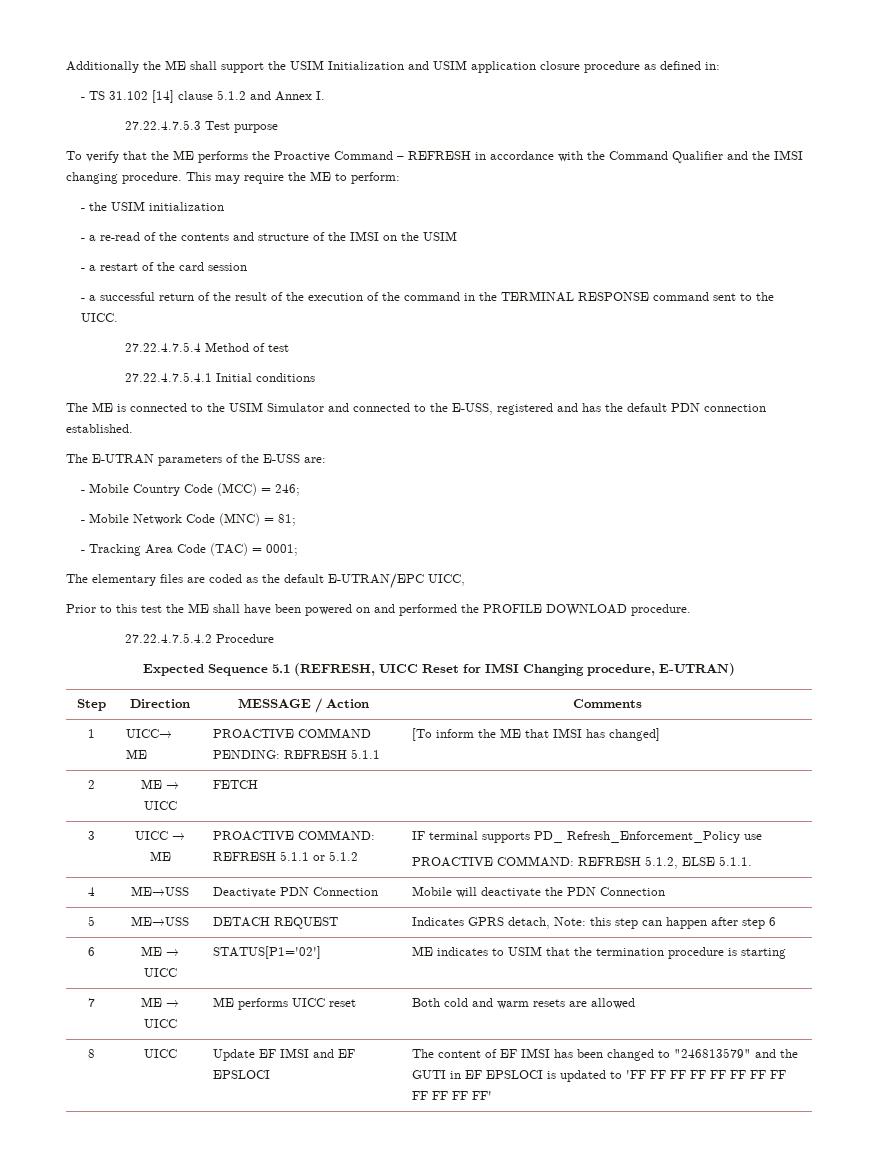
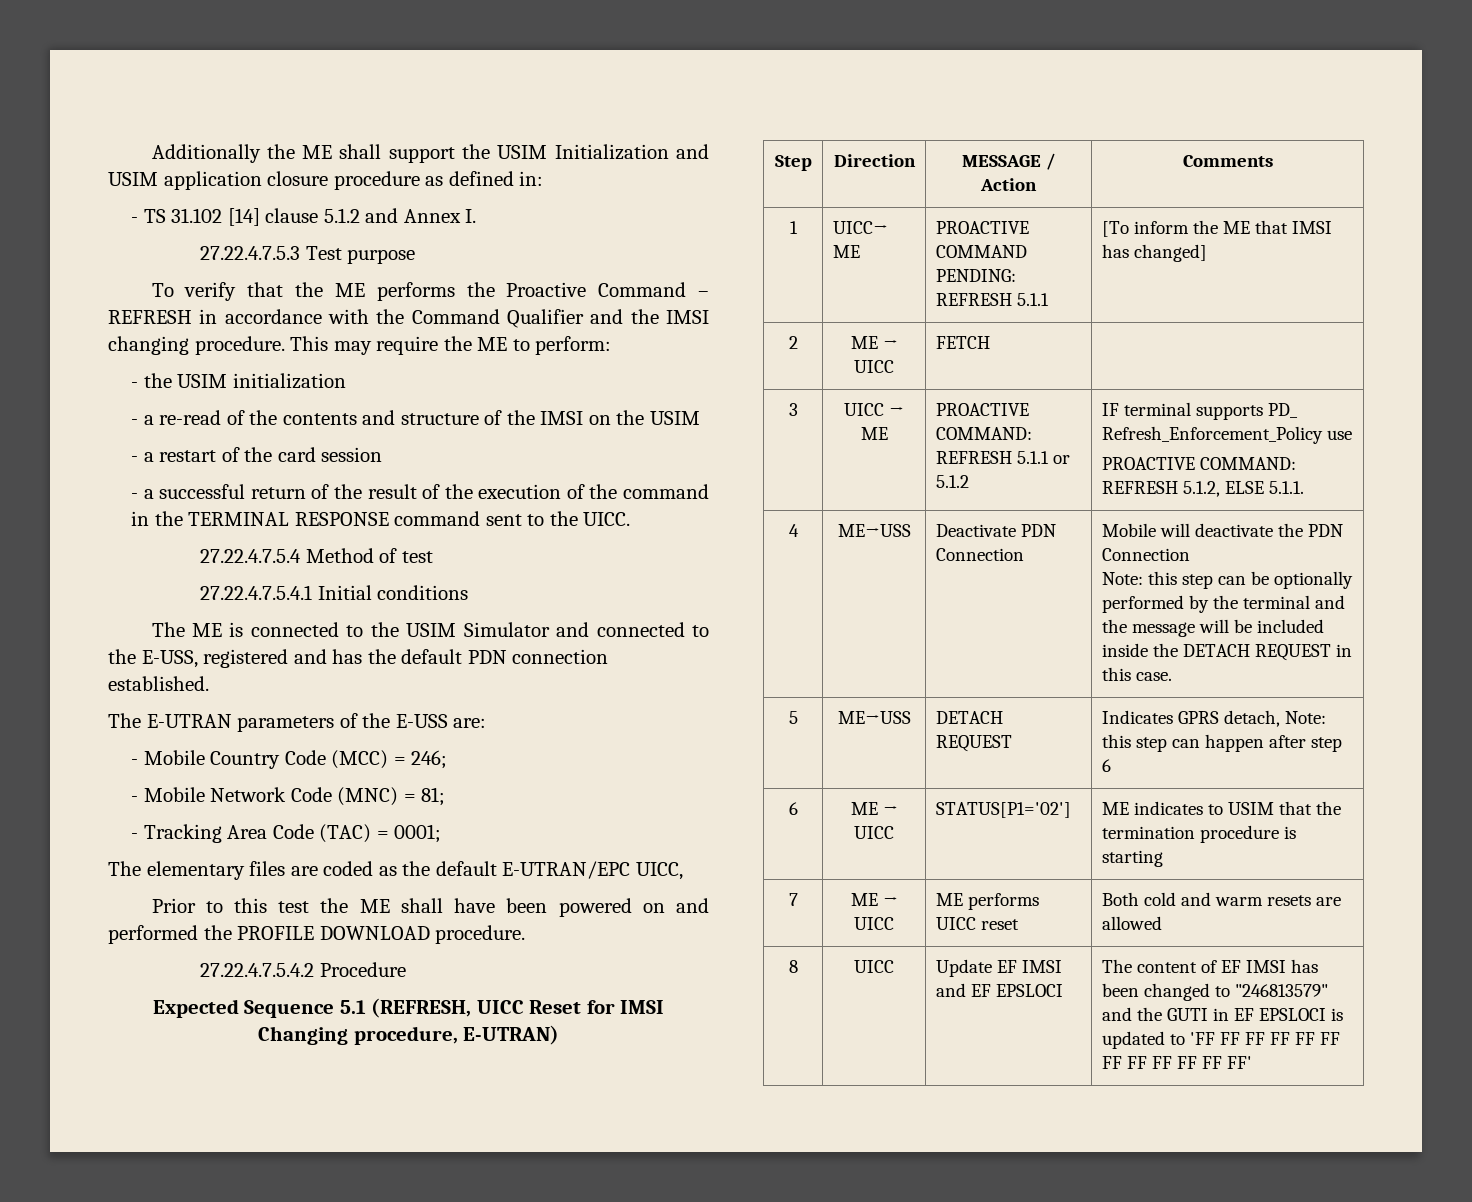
(666, 891) none -> [1101,571,1353,589] [1101,595,1345,613] [1101,619,1324,637] [1101,643,1352,661] [1101,667,1172,681] // Note: this step can be optionally performed by the terminal and the message will be included inside the DETACH REQUEST in this case.

